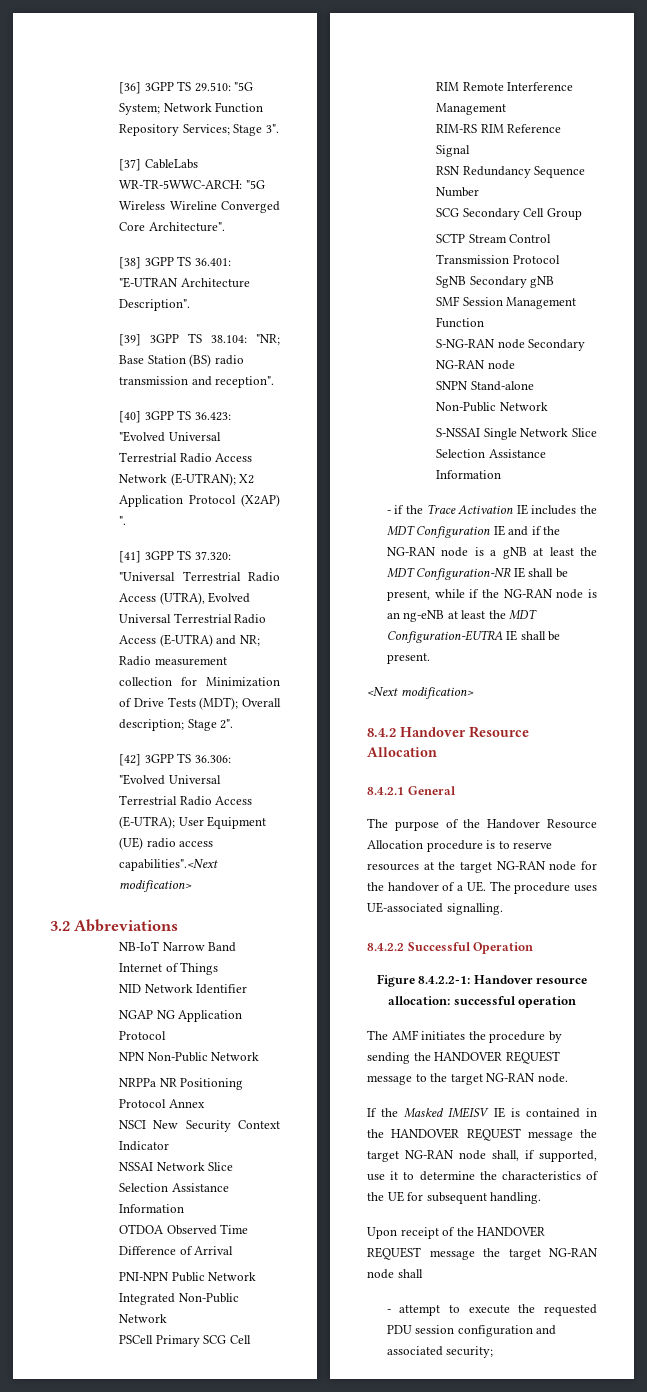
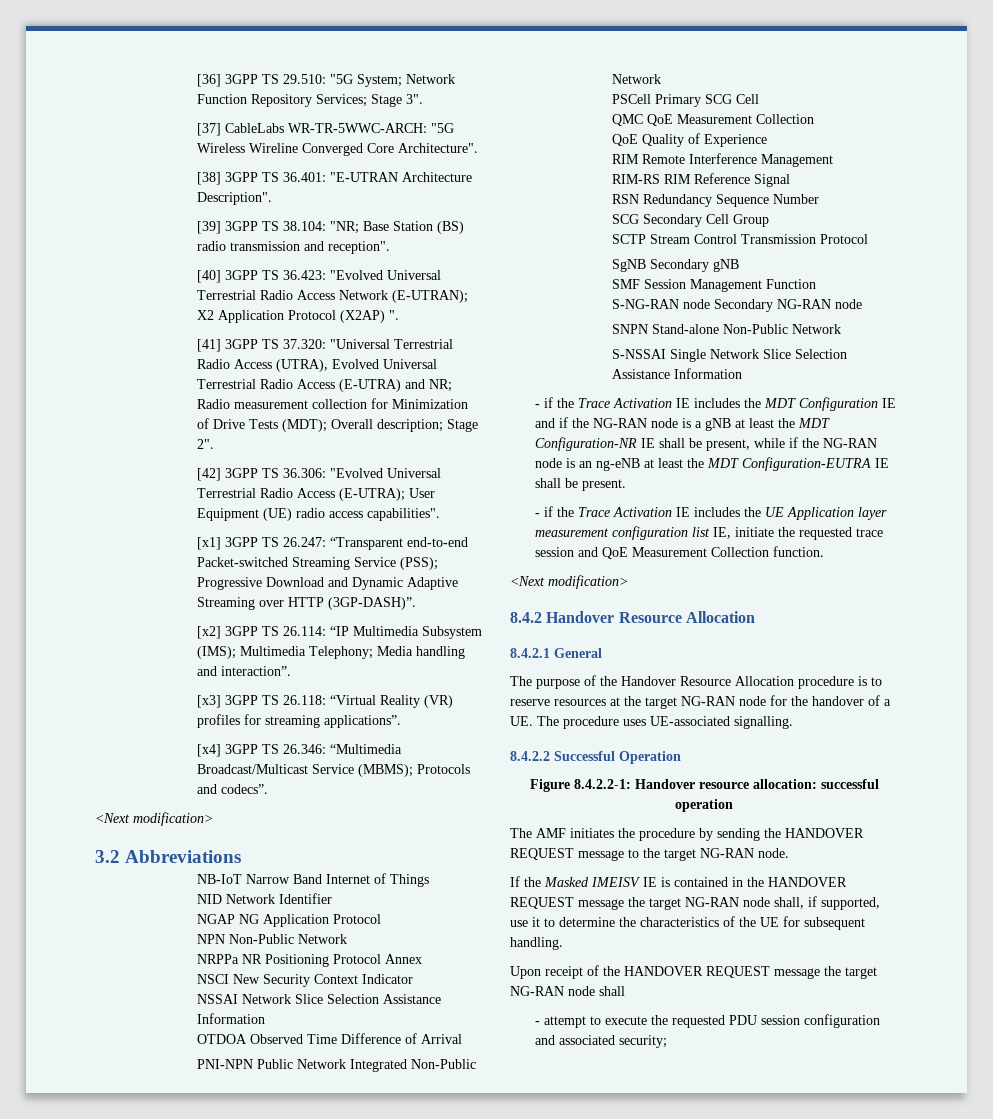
[119,859,218,871] capabilities".<Next -> [366,508,440,521] [196,537,468,550] [196,557,438,570] [196,577,458,590] [196,597,416,610] [196,626,482,639] [196,646,465,659] [196,666,291,676] [196,695,453,708] [196,714,401,728] [196,744,402,757] [196,764,470,777] [196,784,268,794] [95,813,130,823] capabilities". // [x1] 3GPP TS 26.247: “Transparent end-to-end Packet-switched Streaming Service (PSS); Progressive Download and Dynamic Adaptive Streaming over HTTP (3GP-DASH)”. // [x2] 3GPP TS 26.114: “IP Multimedia Subsystem (IMS); Multimedia Telephony; Media handling and interaction”. // [x3] 3GPP TS 26.118: “Virtual Reality (VR) profiles for streaming applications”. // [x4] 3GPP TS 26.346: “Multimedia Broadcast/Multicast Service (MBMS); Protocols and codecs”. // <Next
(251, 1339) none -> [611,114,814,126] [611,133,767,147] // QMC QoE Measurement Collection // QoE Quality of Experience
(430, 658) none -> [535,506,888,520] [535,526,884,540] [535,546,825,559] // - if the Trace Activation IE includes the UE Application layer measurement configuration list IE, initiate the requested trace session and QoE Measurement Collection function.

